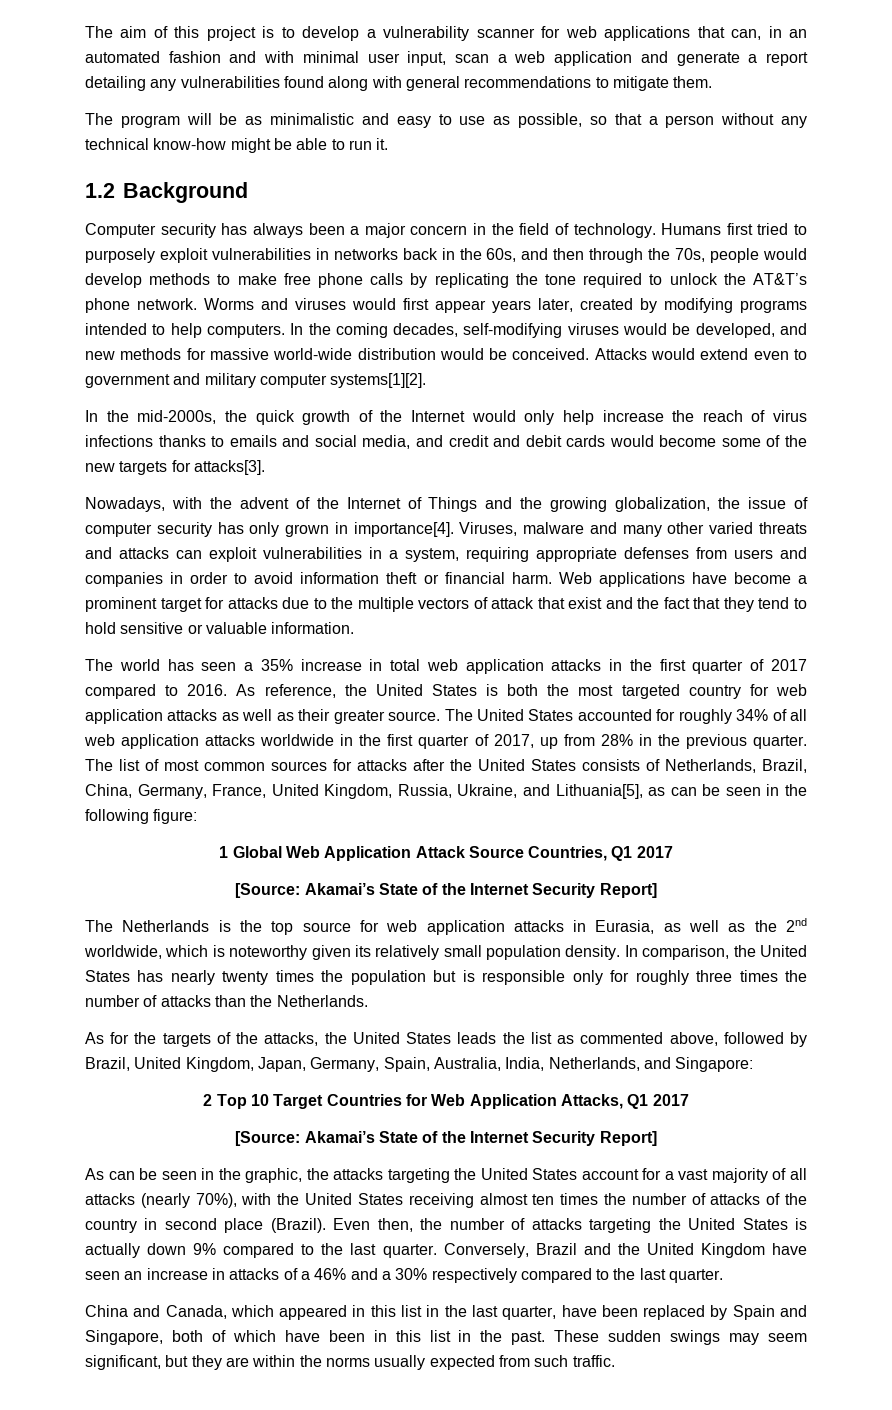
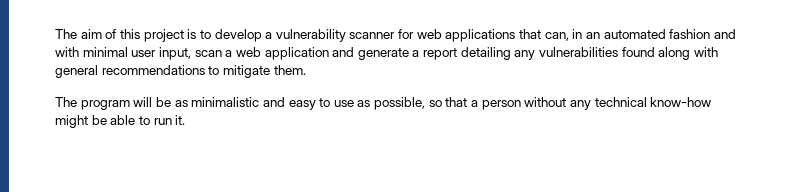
[85,182,248,203] [85,223,807,238] [85,248,808,263] [85,273,808,288] [85,298,807,313] [85,323,807,338] [85,348,807,360] [85,373,427,388] [85,410,807,425] [85,435,807,449] [85,460,265,475] [85,497,809,512] [85,522,807,537] [85,547,807,562] [85,572,807,587] [85,597,807,612] [85,622,355,634] [85,659,807,674] [85,684,807,699] [85,709,807,724] [84,734,807,749] [85,759,807,773] [85,784,807,799] [85,809,198,824] [219,846,673,861] [235,883,657,898] [85,918,807,935] [84,945,807,960] [85,970,808,985] [85,995,368,1007] [85,1032,808,1047] [85,1057,754,1072] [203,1094,689,1109] [235,1131,657,1146] [85,1168,807,1183] [85,1193,807,1208] [85,1218,808,1233] [85,1243,807,1258] [85,1268,724,1283] [85,1305,807,1320] [85,1330,807,1345] [85,1355,615,1370] // 1.2 Background // Computer security has always been a major concern in the field of technology. Humans first tried to purposely exploit vulnerabilities in networks back in the 60s, and then through the 70s, people would develop methods to make free phone calls by replicating the tone required to unlock the AT&T’s phone network. Worms and viruses would first appear years later, created by modifying programs intended to help computers. In the coming decades, self-modifying viruses would be developed, and new methods for massive world-wide distribution would be conceived. Attacks would extend even to government and military computer systems[1][2]. // In the mid-2000s, the quick growth of the Internet would only help increase the reach of virus infections thanks to emails and social media, and credit and debit cards would become some of the new targets for attacks[3]. // Nowadays, with the advent of the Internet of Things and the growing globalization, the issue of computer security has only grown in importance[4]. Viruses, malware and many other varied threats and attacks can exploit vulnerabilities in a system, requiring appropriate defenses from users and companies in order to avoid information theft or financial harm. Web applications have become a prominent target for attacks due to the multiple vectors of attack that exist and the fact that they tend to hold sensitive or valuable information. // The world has seen a 35% increase in total web application attacks in the first quarter of 2017 compared to 2016. As reference, the United States is both the most targeted country for web application attacks as well as their greater source. The United States accounted for roughly 34% of all web application attacks worldwide in the first quarter of 2017, up from 28% in the previous quarter. The list of most common sources for attacks after the United States consists of Netherlands, Brazil, China, Germany, France, United Kingdom, Russia, Ukraine, and Lithuania[5], as can be seen in the following figure: // 1 Global Web Application Attack Source Countries, Q1 2017 // [Source: Akamai’s State of the Internet Security Report] // The Netherlands is the top source for web application attacks in Eurasia, as well as the 2nd worldwide, which is noteworthy given its relatively small population density. In comparison, the United States has nearly twenty times the population but is responsible only for roughly three times the number of attacks than the Netherlands. // As for the targets of the attacks, the United States leads the list as commented above, followed by Brazil, United Kingdom, Japan, Germany, Spain, Australia, India, Netherlands, and Singapore: // 2 Top 10 Target Countries for Web Application Attacks, Q1 2017 // [Source: Akamai’s State of the Internet Security Report] // As can be seen in the graphic, the attacks targeting the United States account for a vast majority of all attacks (nearly 70%), with the United States receiving almost ten times the number of attacks of the country in second place (Brazil). Even then, the number of attacks targeting the United States is actually down 9% compared to the last quarter. Conversely, Brazil and the United Kingdom have seen an increase in attacks of a 46% and a 30% respectively compared to the last quarter. // China and Canada, which appeared in this list in the last quarter, have been replaced by Spain and Singapore, both of which have been in this list in the past. These sudden swings may seem significant, but they are within the norms usually expected from such traffic. -> (186, 120) none

